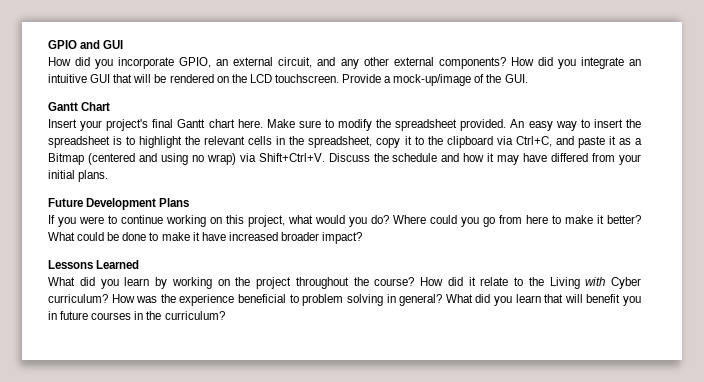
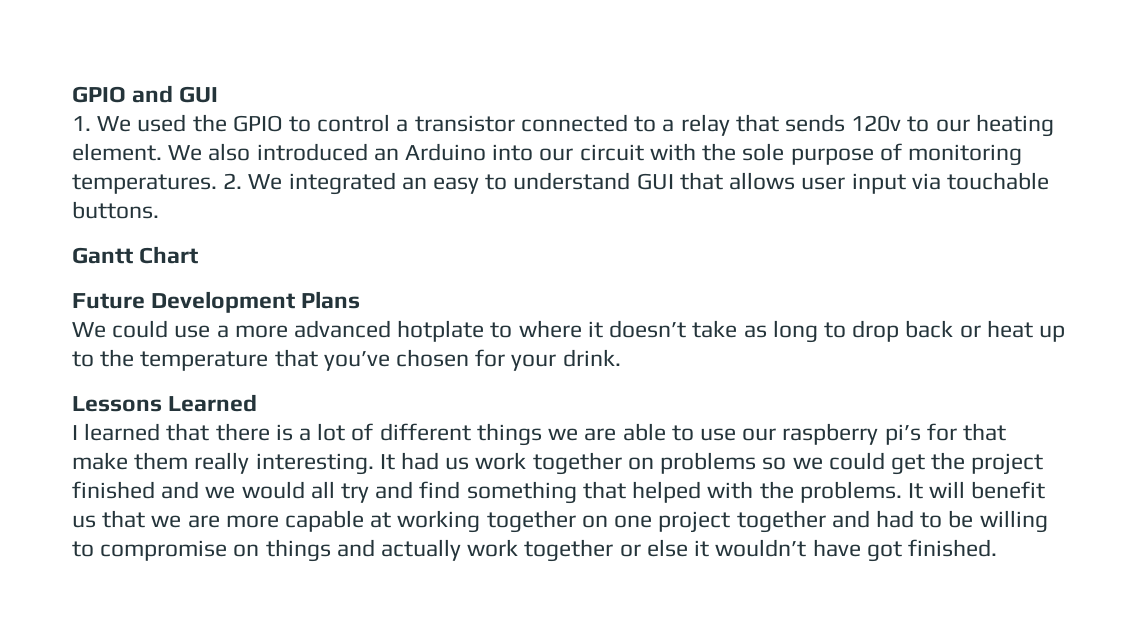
[48,57,641,69] [48,74,528,86] [48,102,111,111] [48,119,641,131] [48,136,642,148] [48,153,642,165] [48,170,109,182] [48,198,190,210] [48,215,641,227] [48,232,363,244] [48,260,140,269] [48,277,641,289] [48,294,641,306] [48,311,225,320] How did you incorporate GPIO, an external circuit, and any other external components? How did you integrate an intuitive GUI that will be rendered on the LCD touchscreen. Provide a mock-up/image of the GUI. // Gantt Chart // Insert your project's final Gantt chart here. Make sure to modify the spreadsheet provided. An easy way to insert the spreadsheet is to highlight the relevant cells in the spreadsheet, copy it to the clipboard via Ctrl+C, and paste it as a Bitmap (centered and using no wrap) via Shift+Ctrl+V. Discuss the schedule and how it may have differed from your initial plans. // Future Development Plans // If you were to continue working on this project, what would you do? Where could you go from here to make it better? What could be done to make it have increased broader impact? // Lessons Learned // What did you learn by working on the project throughout the course? How did it relate to the Living with Cyber curriculum? How was the experience beneficial to problem solving in general? What did you learn that will benefit you in future courses in the curriculum? -> [72,114,1054,137] [72,143,1022,166] [72,172,1049,195] [72,201,159,219] [72,246,199,264] [72,291,361,313] [72,320,1065,343] [72,349,621,371] [72,394,258,412] [72,423,1006,446] [72,452,1044,475] [72,481,1046,504] [72,510,1048,533] [72,539,997,562] 1. We used the GPIO to control a transistor connected to a relay that sends 120v to our heating element. We also introduced an Arduino into our circuit with the sole purpose of monitoring temperatures. 2. We integrated an easy to understand GUI that allows user input via touchable buttons. // Gantt Chart // Future Development Plans // We could use a more advanced hotplate to where it doesn’t take as long to drop back or heat up to the temperature that you’ve chosen for your drink. // Lessons Learned // I learned that there is a lot of different things we are able to use our raspberry pi’s for that make them really interesting. It had us work together on problems so we could get the project finished and we would all try and find something that helped with the problems. It will benefit us that we are more capable at working together on one project together and had to be willing to compromise on things and actually work together or else it wouldn’t have got finished.

